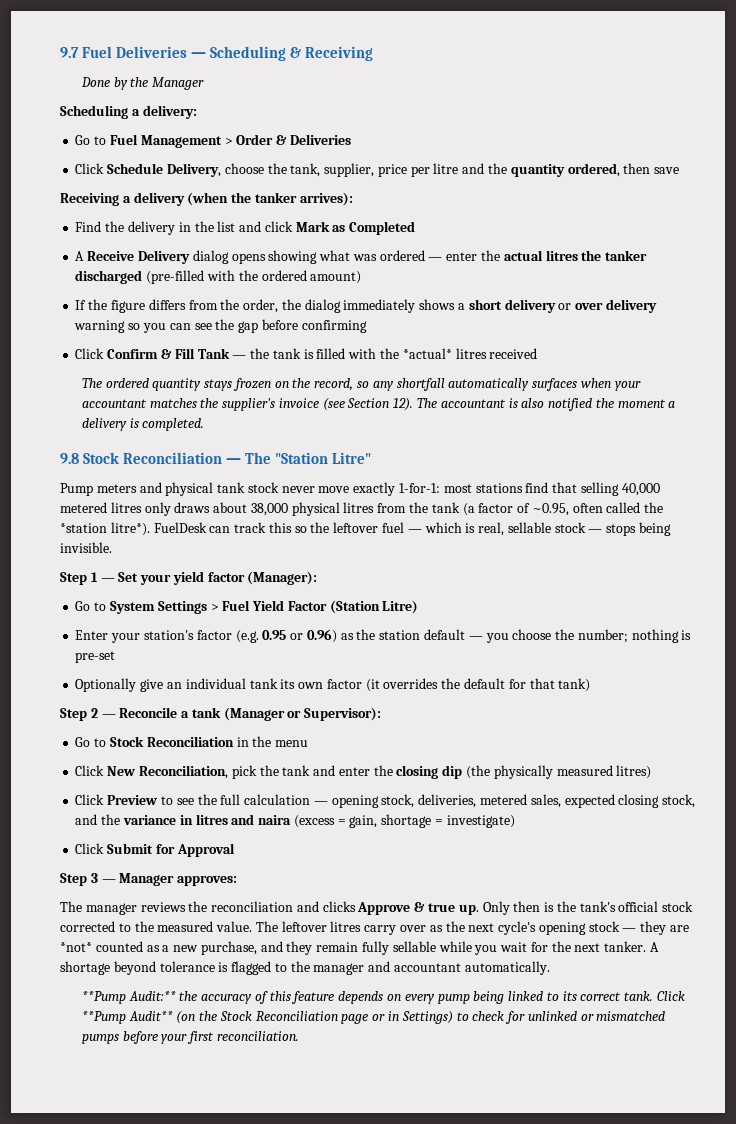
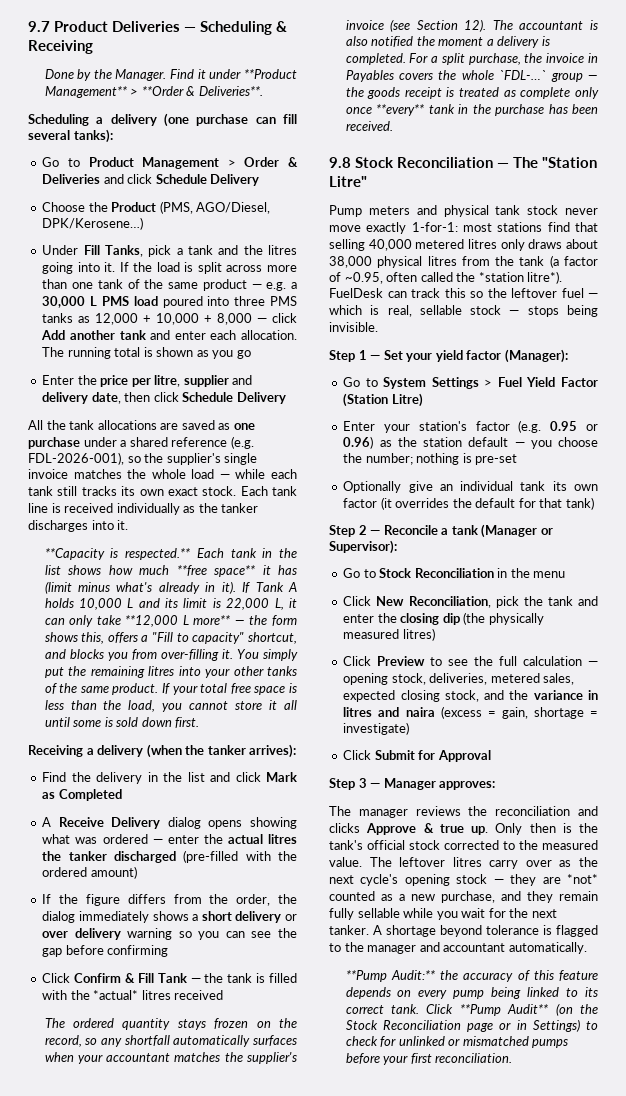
[82,46,113,58] Fuel -> [54,21,109,32] Product
[152,77,205,90] [60,105,197,119] [75,134,138,145] Manager // Scheduling a delivery: // Go to Fuel -> [115,69,297,81] [44,86,263,98] [28,113,297,127] [28,129,113,143] [42,157,134,167] Manager. Find it under **Product Management** > **Order & Deliveries**. // Scheduling a delivery (one purchase can fill several tanks): // Go to Product
[75,163,680,177] // Click Schedule Delivery, choose the tank, supplier, price per litre and the quantity ordered, then save -> [103,174,260,186] [42,201,271,214] [42,217,144,230] [42,245,297,257] [42,262,297,274] [42,279,297,291] [42,296,297,308] [42,313,297,325] [41,330,297,340] [42,347,251,359] [42,375,253,387] [42,392,286,404] [28,420,255,430] [28,436,254,449] [28,452,258,465] [28,469,298,479] [28,486,297,496] [28,503,259,515] [28,520,129,532] [44,548,297,560] [44,565,297,577] [44,581,297,594] [44,598,297,610] [44,615,297,627] [44,632,297,644] [44,649,298,661] [44,666,297,678] [44,683,298,695] [44,700,297,712] [44,717,200,728] and click Schedule Delivery // Choose the Product (PMS, AGO/Diesel, DPK/Kerosene…) // Under Fill Tanks, pick a tank and the litres going into it. If the load is split across more than one tank of the same product — e.g. a 30,000 L PMS load poured into three PMS tanks as 12,000 + 10,000 + 8,000 — click Add another tank and enter each allocation. The running total is shown as you go // Enter the price per litre, supplier and delivery date, then click Schedule Delivery // All the tank allocations are saved as one purchase under a shared reference (e.g. FDL-2026-001), so the supplier's single invoice matches the whole load — while each tank still tracks its own exact stock. Each tank line is received individually as the tanker discharges into it. // **Capacity is respected.** Each tank in the list shows how much **free space** it has (limit minus what's already in it). If Tank A holds 10,000 L and its limit is 22,000 L, it can only take **12,000 L more** — the form shows this, offers a "Fill to capacity" shortcut, and blocks you from over-filling it. You simply put the remaining litres into your other tanks of the same product. If your total free space is less than the load, you cannot store it all until some is sold down first.
(205, 424) none -> [409,53,598,65] [345,70,598,82] [345,87,599,99] [345,104,598,116] [345,121,393,131] For a split purchase, the invoice in Payables covers the whole `FDL-…` group — the goods receipt is treated as complete only once **every** tank in the purchase has been received.

